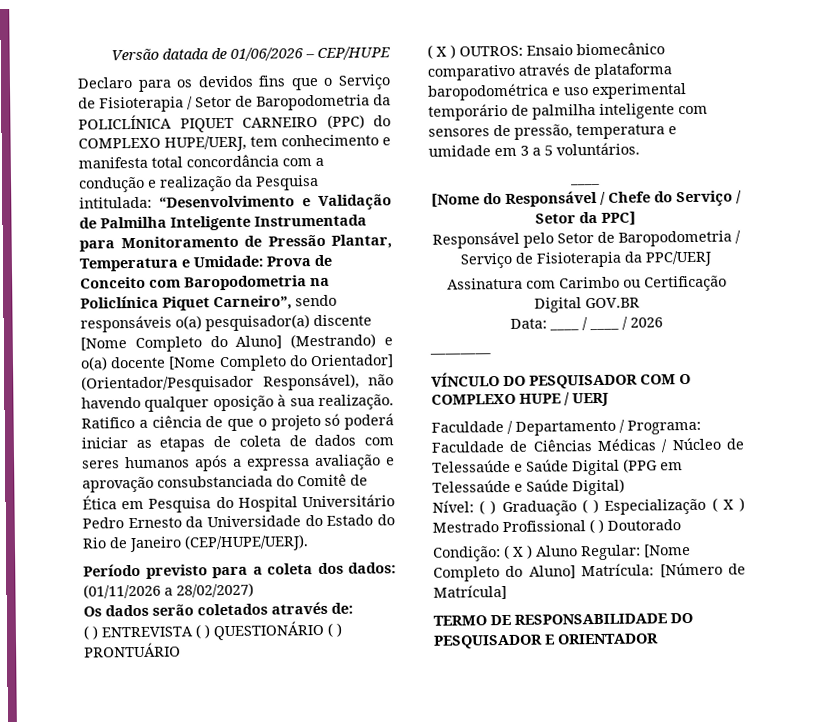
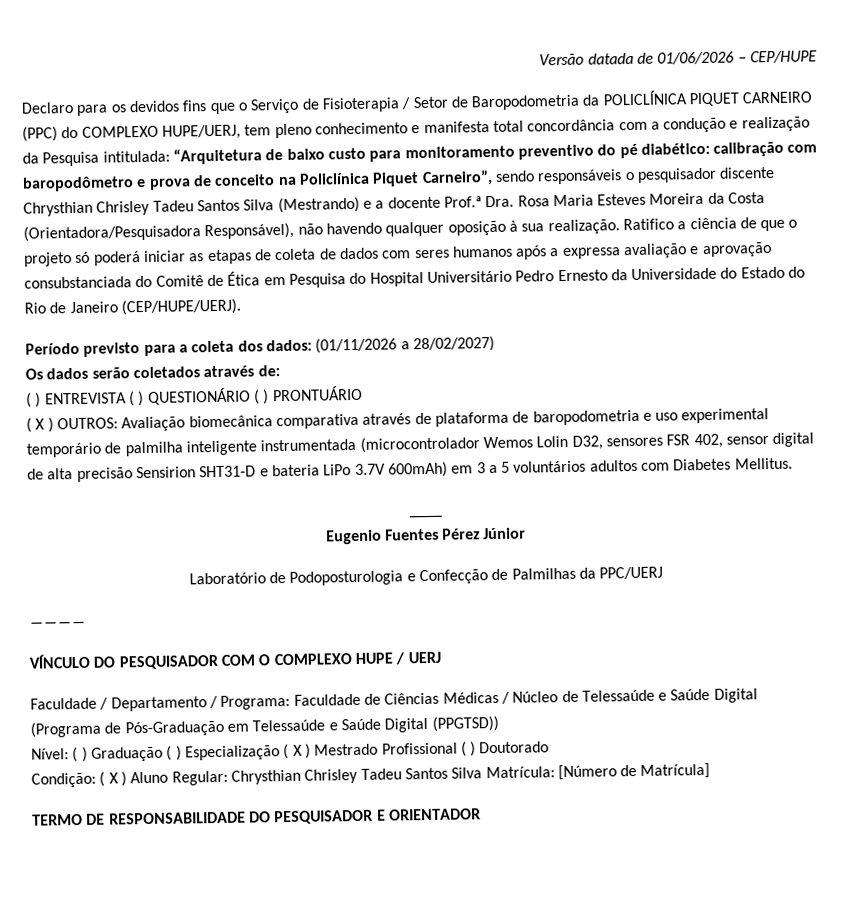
(278, 141) none -> [274,123,312,139] pleno
[159,194,392,211] [79,214,367,231] [79,234,392,252] [79,254,332,272] [80,275,307,291] “Desenvolvimento e Validação de Palmilha Inteligente Instrumentada para Monitoramento de Pressão Plantar, Temperatura e Umidade: Prova de Conceito com Baropodometria -> [172,141,818,165] [22,174,276,192] “Arquitetura de baixo custo para monitoramento preventivo do pé diabético: calibração com baropodômetro e prova de conceito
[175,314,372,332] [80,333,394,352] [80,354,394,372] [81,374,254,393] o(a) pesquisador(a) discente [Nome Completo do Aluno] (Mestrando) e o(a) docente [Nome Completo do Orientador] (Orientador/Pesquisador -> [624,166,776,183] [23,192,766,217] [23,224,201,242] o pesquisador discente Chrysthian Chrisley Tadeu Santos Silva (Mestrando) e a docente Prof.ª Dra. Rosa Maria Esteves Moreira da Costa (Orientadora/Pesquisadora
[526,42,665,56] [427,64,515,81] Ensaio biomecânico comparativo -> [121,413,359,432] Avaliação biomecânica comparativa
[428,83,549,101] baropodométrica -> [512,409,640,426] de baropodometria
[678,105,708,115] [428,124,677,140] [428,142,640,157] [570,182,600,186] [430,190,742,207] [535,211,636,225] [431,230,741,249] [460,250,711,269] [446,275,727,292] [533,297,640,313] [510,316,663,331] com sensores de pressão, temperatura e umidade em 3 a 5 voluntários. // ____ // [Nome do Responsável / Chefe do Serviço / Setor da PPC] // Responsável pelo Setor de Baropodometria / Serviço de Fisioterapia da PPC/UERJ // Assinatura com Carimbo ou Certificação Digital GOV.BR // Data: ____ / ____ / 2026 -> [260,432,815,453] [27,457,793,482] [408,514,442,519] [325,527,527,545] [188,566,664,586] instrumentada (microcontrolador Wemos Lolin D32, sensores FSR 402, sensor digital de alta precisão Sensirion SHT31-D e bateria LiPo 3.7V 600mAh) em 3 a 5 voluntários adultos com Diabetes Mellitus. // ____ // Eugenio Fuentes Pérez Júnior // Laboratório de Podoposturologia e Confecção de Palmilhas da PPC/UERJ
[623,458,658,473] (PPG -> [30,720,224,738] (Programa de Pós-Graduação
[572,478,625,496] Digital) -> [384,715,499,733] Digital (PPGTSD))
[643,544,691,558] [433,565,576,582] [Nome Completo do Aluno] -> [230,767,483,785] Chrysthian Chrisley Tadeu Santos Silva

